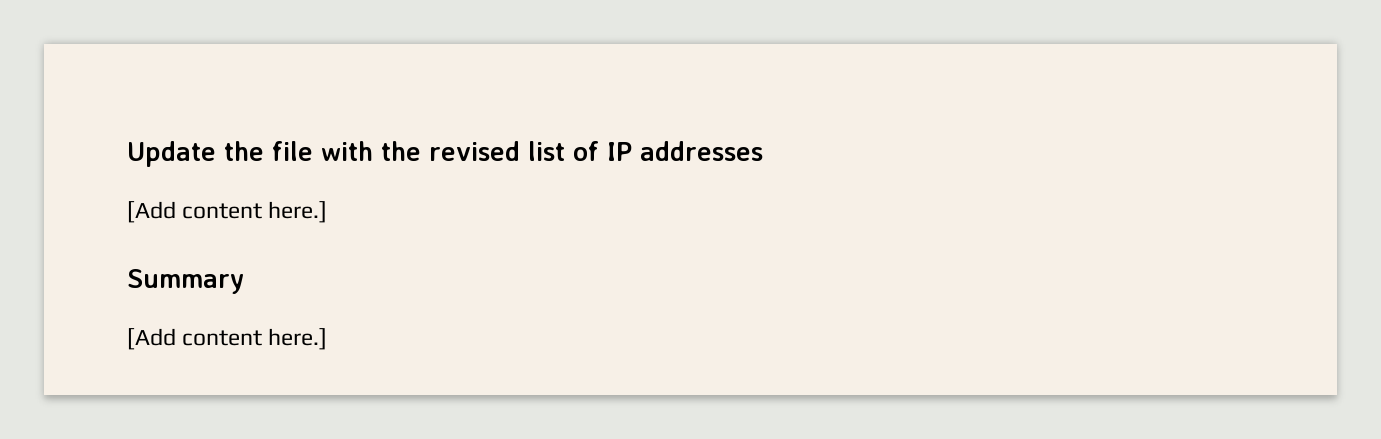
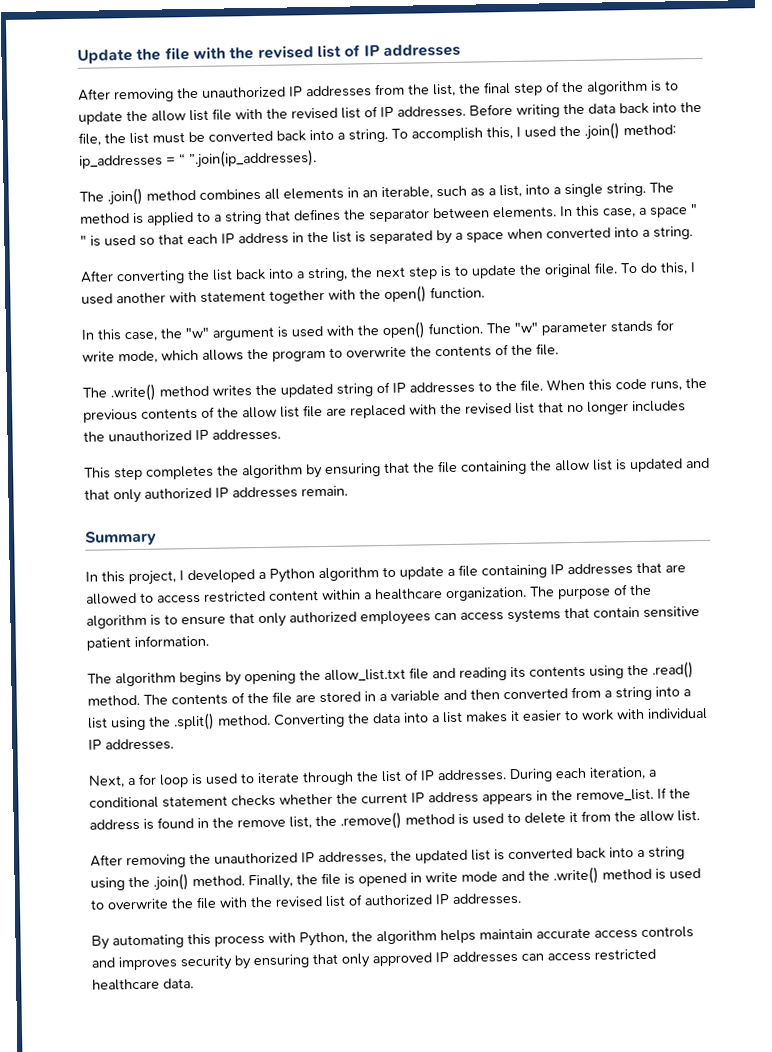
[127,201,328,223] [127,269,244,294] [127,328,328,350] [Add content here.] // Summary // [Add content here.] -> [78,80,679,103] [78,101,702,125] [78,122,676,146] [79,149,317,169] [79,182,674,206] [80,203,698,226] [80,226,693,247] [80,262,696,285] [81,285,485,305] [81,319,674,342] [82,343,559,364] [82,377,707,402] [83,400,686,423] [83,428,281,442] [84,457,710,481] [84,485,348,504] [85,530,157,546] [85,562,686,586] [86,584,652,605] [86,606,700,629] [86,634,209,651] [87,661,694,687] [87,686,691,706] [88,707,708,731] [88,738,174,751] [88,766,657,788] [89,787,691,809] [89,810,700,831] [90,846,685,869] [90,866,701,891] [90,892,522,910] [91,926,694,950] [91,948,656,971] [92,978,194,991] After removing the unauthorized IP addresses from the list, the final step of the algorithm is to update the allow list file with the revised list of IP addresses. Before writing the data back into the file, the list must be converted back into a string. To accomplish this, I used the .join() method: ip_addresses = “ ”.join(ip_addresses). // The .join() method combines all elements in an iterable, such as a list, into a single string. The method is applied to a string that defines the separator between elements. In this case, a space " " is used so that each IP address in the list is separated by a space when converted into a string. // After converting the list back into a string, the next step is to update the original file. To do this, I used another with statement together with the open() function. // In this case, the "w" argument is used with the open() function. The "w" parameter stands for write mode, which allows the program to overwrite the contents of the file. // The .write() method writes the updated string of IP addresses to the file. When this code runs, the previous contents of the allow list file are replaced with the revised list that no longer includes the unauthorized IP addresses. // This step completes the algorithm by ensuring that the file containing the allow list is updated and that only authorized IP addresses remain. // Summary // In this project, I developed a Python algorithm to update a file containing IP addresses that are allowed to access restricted content within a healthcare organization. The purpose of the algorithm is to ensure that only authorized employees can access systems that contain sensitive patient information. // The algorithm begins by opening the allow_list.txt file and reading its contents using the .read() method. The contents of the file are stored in a variable and then converted from a string into a list using the .split() method. Converting the data into a list makes it easier to work with individual IP addresses. // Next, a for loop is used to iterate through the list of IP addresses. During each iteration, a conditional statement checks whether the current IP address appears in the remove_list. If the address is found in the remove list, the .remove() method is used to delete it from the allow list. // After removing the unauthorized IP addresses, the updated list is converted back into a string using the .join() method. Finally, the file is opened in write mode and the .write() method is used to overwrite the file with the revised list of authorized IP addresses. // By automating this process with Python, the algorithm helps maintain accurate access controls and improves security by ensuring that only approved IP addresses can access restricted healthcare data.

